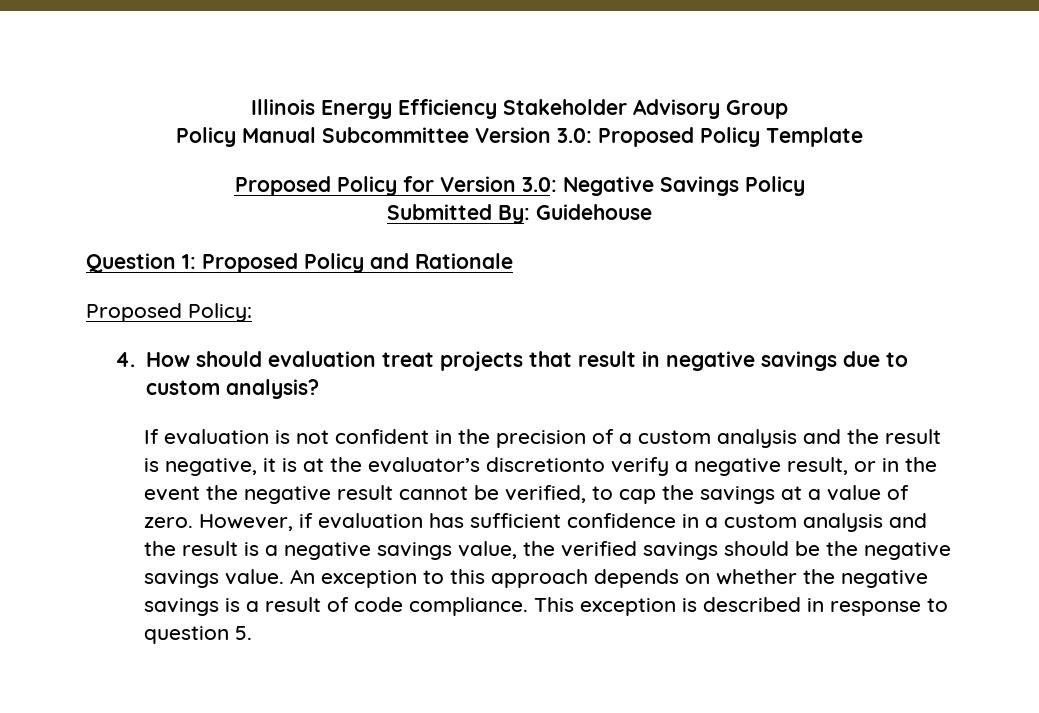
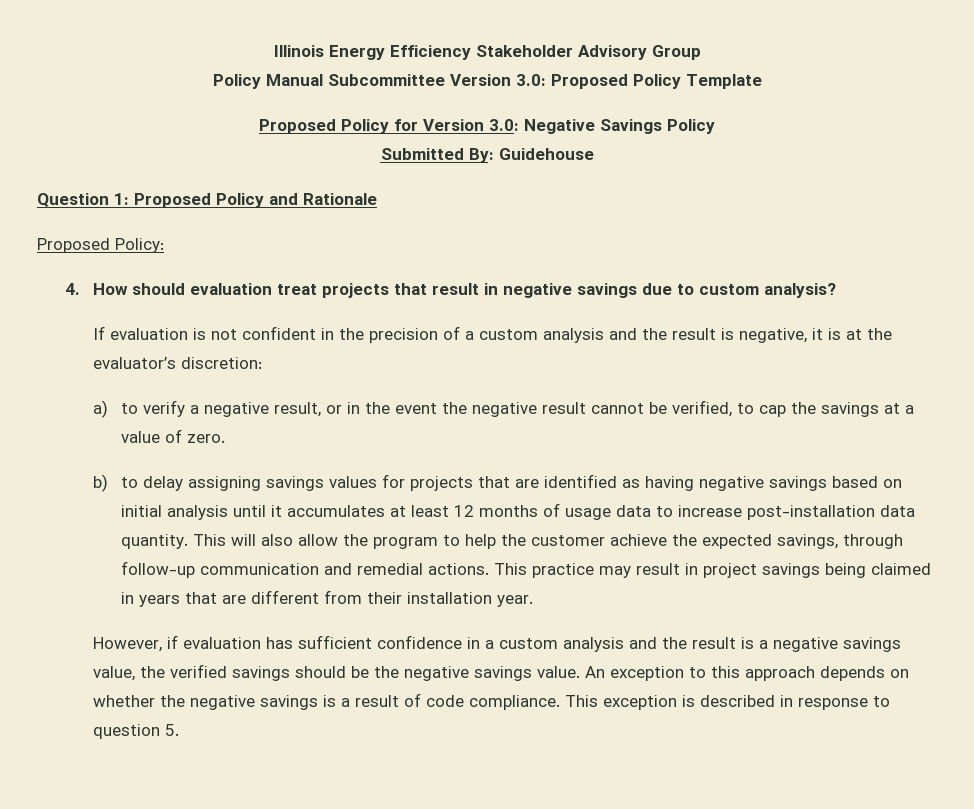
[486,457,606,472] discretionto -> [181,357,263,369] [93,400,139,418] discretion: // a) to
(194, 522) none -> [93,474,903,492] [121,503,916,520] [121,534,904,549] [121,561,932,578] [121,590,534,607] // b) to delay assigning savings values for projects that are identified as having negative savings based on initial analysis until it accumulates at least 12 months of usage data to increase post-installation data quantity. This will also allow the program to help the customer achieve the expected savings, through follow-up communication and remedial actions. This practice may result in project savings being claimed in years that are different from their installation year. //

